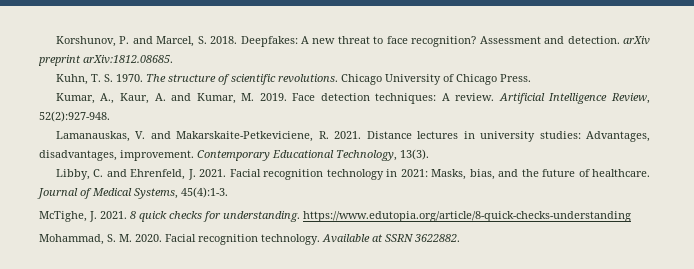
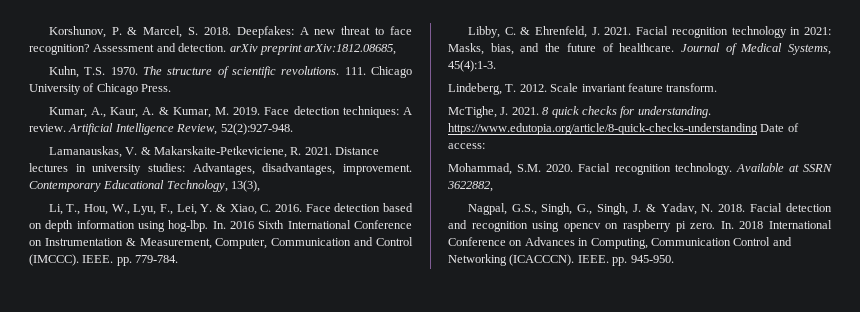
[132,36,153,44] and -> [127,27,138,35] &
[83,55,173,64] arXiv:1812.08685. -> [304,44,397,55] arXiv:1812.08685,
[90,74,113,82] T. S. -> [84,67,106,75] T.S.
(338, 78) none -> [344,67,366,75] 111.
[171,93,192,101] and -> [158,107,169,115] &
[150,131,171,139] and -> [140,147,151,155] &
[400,149,429,160] 13(3). -> [231,180,261,192] [48,203,414,215] [29,220,412,232] [29,237,413,249] [29,254,179,266] 13(3), // Li, T., Hou, W., Lyu, F., Lei, Y. & Xiao, C. 2016. Face detection based on depth information using hog-lbp. In. 2016 Sixth International Conference on Instrumentation & Measurement, Computer, Communication and Control (IMCCC). IEEE. pp. 779-784.
[106,169,127,177] and -> [520,27,531,35] &
(228, 192) none -> [448,83,718,95] // Lindeberg, T. 2012. Scale invariant feature transform.
(631, 216) none -> [760,123,799,132] [448,143,485,149] Date of access:
[107,234,132,242] S. M. -> [517,164,542,172] S.M.
[414,234,460,242] 3622882. -> [447,181,493,192] [467,203,832,215] [448,220,832,232] [448,237,792,249] [448,254,674,266] 3622882, // Nagpal, G.S., Singh, G., Singh, J. & Yadav, N. 2018. Facial detection and recognition using opencv on raspberry pi zero. In. 2018 International Conference on Advances in Computing, Communication Control and Networking (ICACCCN). IEEE. pp. 945-950.

